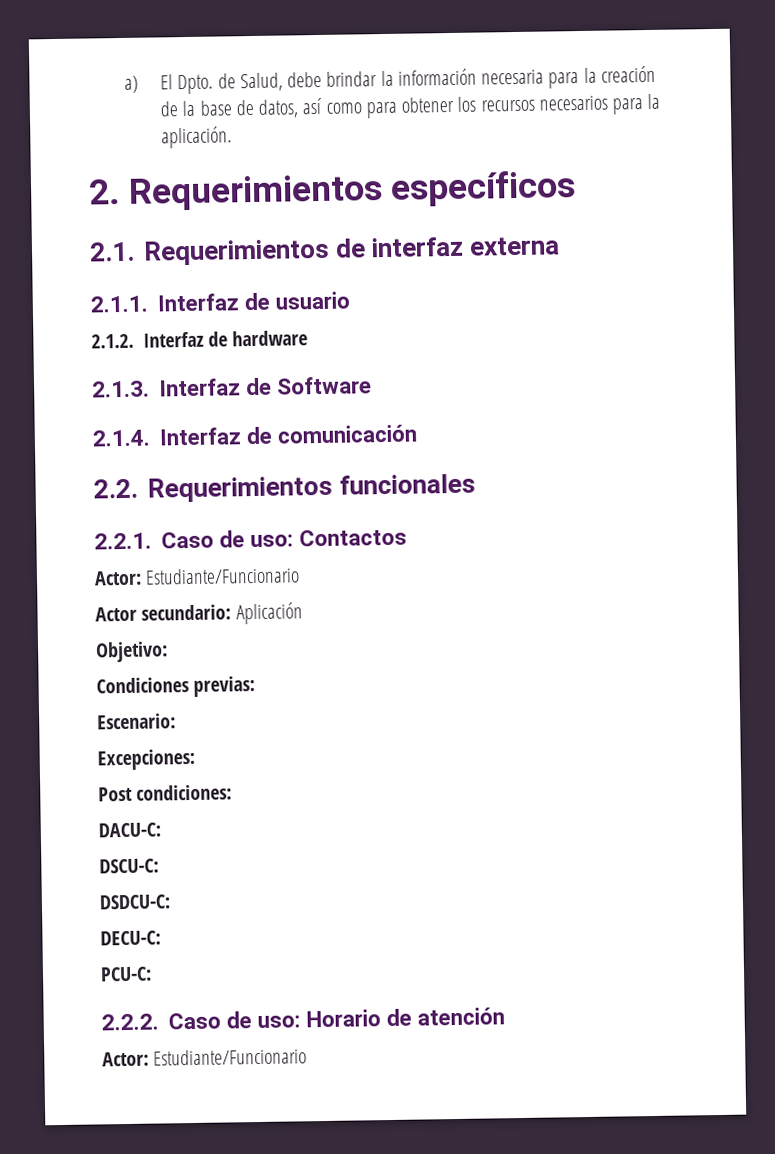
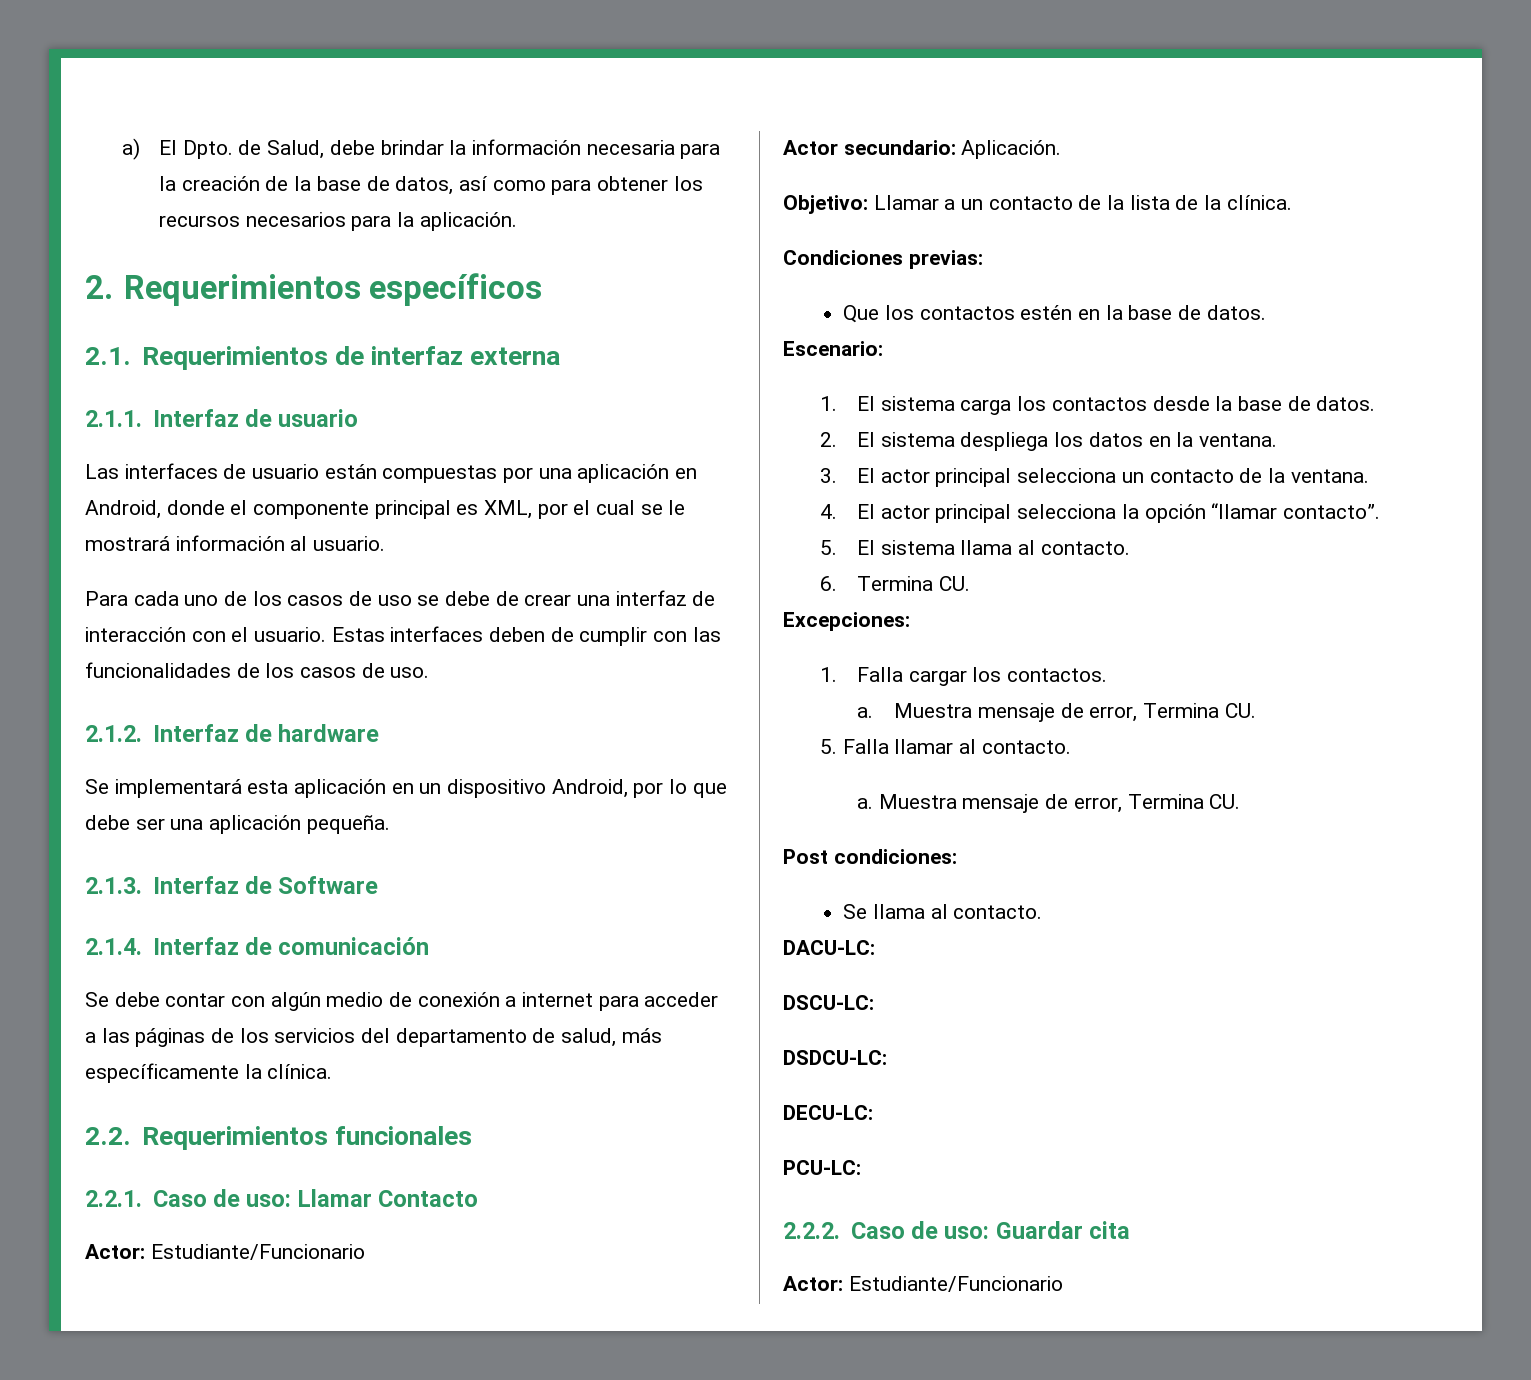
[91,330,309,349] 2.1.2. Interfaz de hardware -> [85,463,698,483] [85,500,686,519] [85,535,386,551] [85,590,716,606] [85,626,721,646] [85,662,430,678] [85,724,380,742] [85,779,727,798] [85,815,390,834] Las interfaces de usuario están compuestas por una aplicación en Android, donde el componente principal es XML, por el cual se le mostrará información al usuario. // Para cada uno de los casos de uso se debe de crear una interfaz de interacción con el usuario. Estas interfaces deben de cumplir con las funcionalidades de los casos de uso. // 2.1.2. Interfaz de hardware // Se implementará esta aplicación en un dispositivo Android, por lo que debe ser una aplicación pequeña.
(417, 434) none -> [85,992,719,1011] [85,1028,662,1047] [85,1063,333,1083] // Se debe contar con algún medio de conexión a internet para acceder a las páginas de los servicios del departamento de salud, más específicamente la clínica.
[298,528,407,547] Contactos -> [297,1189,478,1207] Llamar Contacto
[235,602,303,625] Aplicación -> [961,140,1062,159] Aplicación.
[96,676,256,697] [97,713,176,730] [97,748,195,771] [98,784,233,802] [98,822,161,838] [99,858,159,874] [99,894,171,910] [100,930,161,946] [100,966,152,982] // Condiciones previas: // Escenario: // Excepciones: // Post condiciones: // DACU-C: // DSCU-C: // DSDCU-C: // DECU-C: // PCU-C: -> [873,195,1292,210] [783,250,983,269] [843,305,1266,323] [783,341,883,356] [820,396,1376,415] [820,432,1277,451] [820,468,1369,487] [820,503,1380,523] [820,540,1130,555] [820,576,970,591] [783,612,910,631] [820,667,1108,686] [857,703,1256,722] [820,739,1071,754] [857,794,1241,813] [783,849,957,864] [843,904,1043,919] [783,940,875,955] [783,995,874,1010] [783,1050,887,1065] [783,1105,873,1120] [783,1160,861,1175] Llamar a un contacto de la lista de la clínica. // Condiciones previas: // Que los contactos estén en la base de datos. // Escenario: // 1. El sistema carga los contactos desde la base de datos. // 2. El sistema despliega los datos en la ventana. // 3. El actor principal selecciona un contacto de la ventana. // 4. El actor principal selecciona la opción “llamar contacto”. // 5. El sistema llama al contacto. // 6. Termina CU. // Excepciones: // 1. Falla cargar los contactos. // a. Muestra mensaje de error, Termina CU. // 5. Falla llamar al contacto. // a. Muestra mensaje de error, Termina CU. // Post condiciones: // Se llama al contacto. // DACU-LC: // DSCU-LC: // DSDCU-LC: // DECU-LC: // PCU-LC:
[305,1007,506,1028] Horario de atención -> [995,1221,1130,1239] Guardar cita

